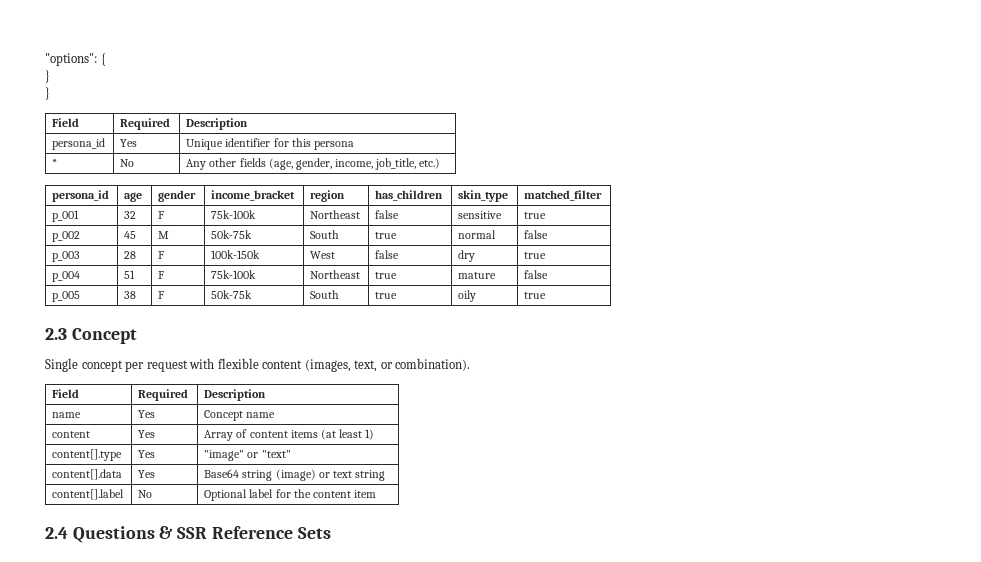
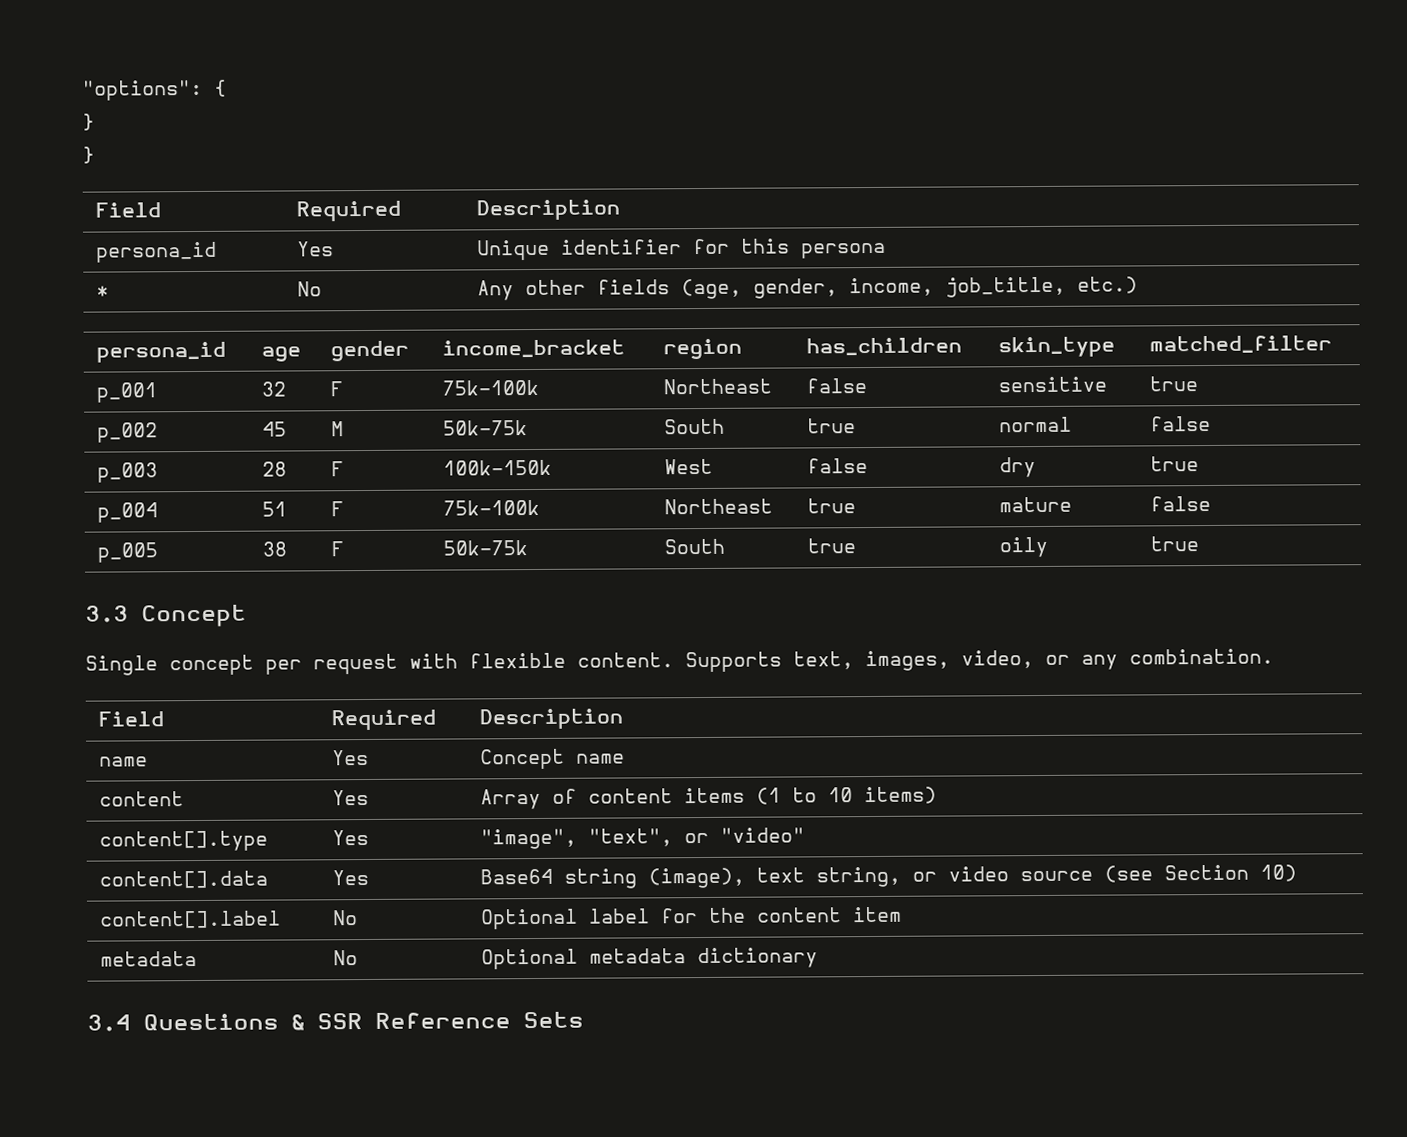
[45,328,67,340] 2.3 -> [85,605,129,623] 3.3
[262,358,471,372] content (images, text, or combination). -> [577,648,1274,673] content. Supports text, images, video, or any combination.
[320,429,375,440] [52,449,123,461] [138,450,156,458] [204,450,291,461] [52,469,123,480] [138,470,156,478] [204,469,385,481] (at least 1) // content[].type | Yes | "image" or "text" // content[].data | Yes | Base64 string (image) or text string -> [756,786,938,805] [99,830,269,852] [332,829,370,846] [480,827,806,850] [99,870,269,889] [332,869,370,886] [480,864,1298,889] (1 to 10 items) // content[].type | Yes | "image", "text", or "video" // content[].data | Yes | Base64 string (image), text string, or video source (see Section 10)
[45,527,68,539] // 2.4 -> [100,951,198,967] [333,950,359,966] [481,947,819,970] [87,1014,131,1032] // metadata | No | Optional metadata dictionary // 3.4

